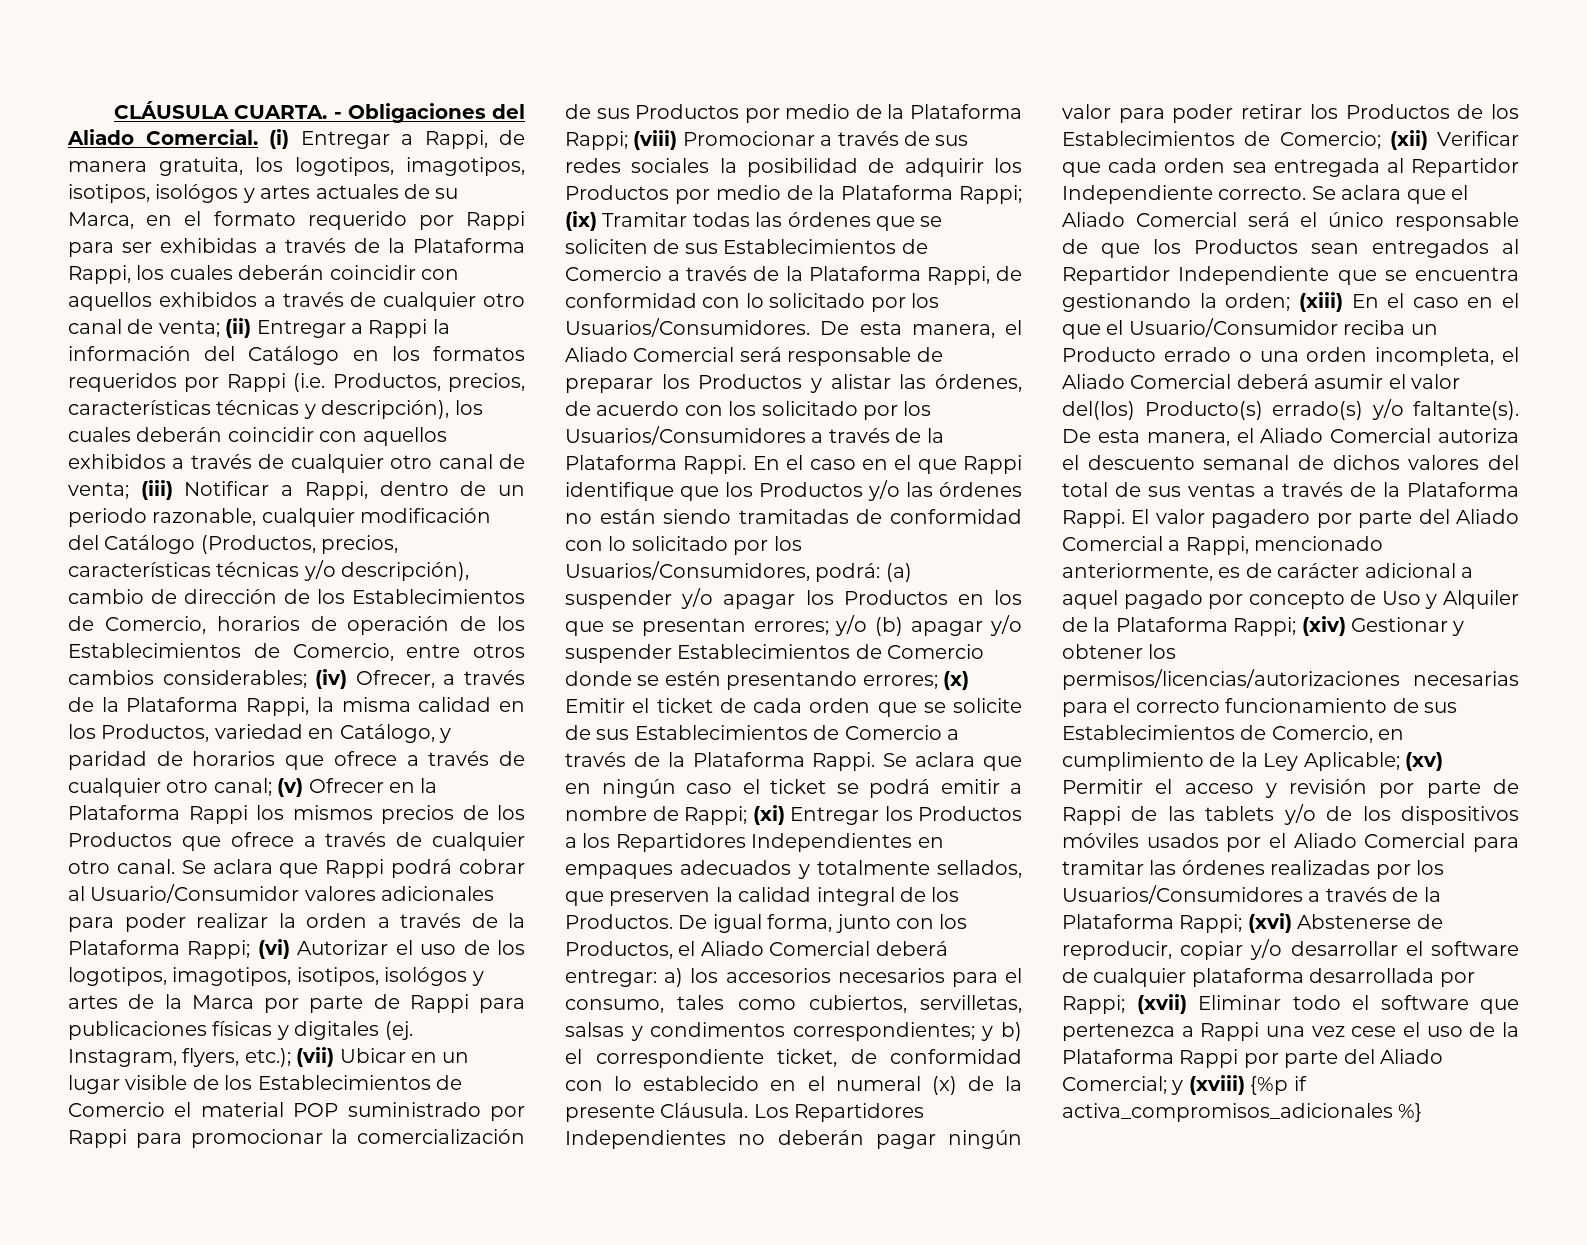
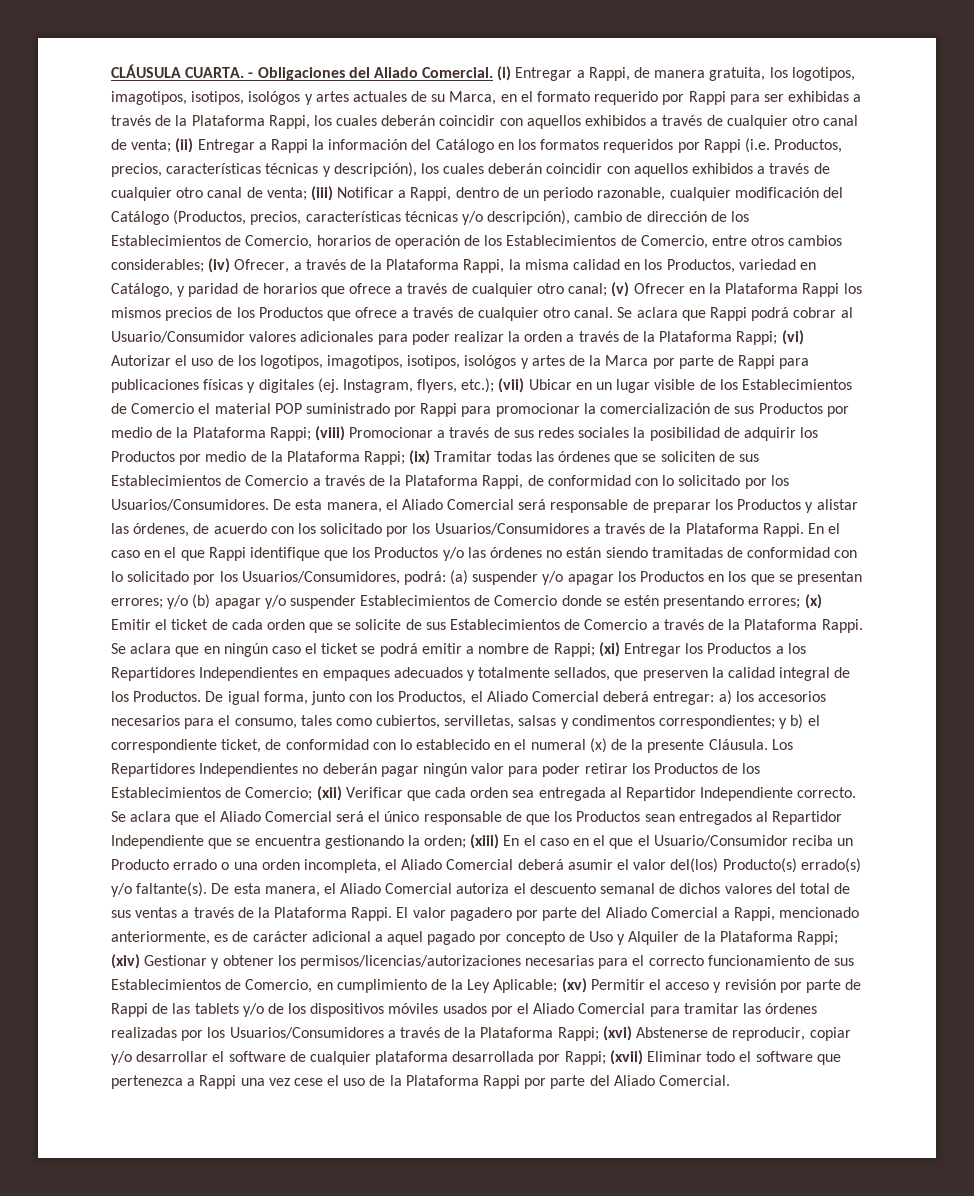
[1062,1075,1307,1095] [1062,1103,1423,1122] Comercial; y (xviii) {%p if activa_compromisos_adicionales %} -> [658,1075,730,1086] Comercial.

